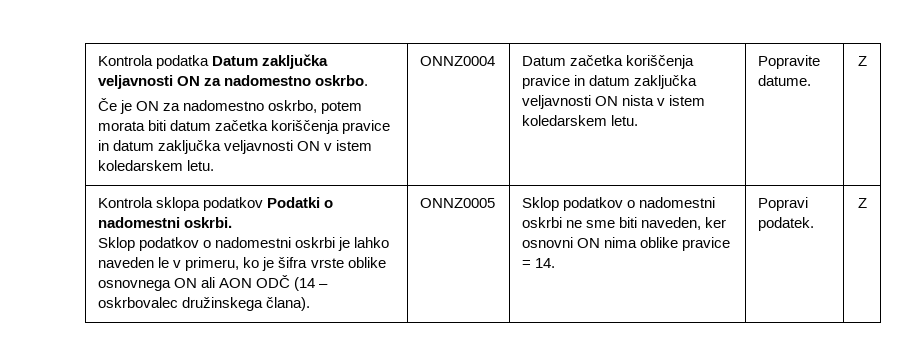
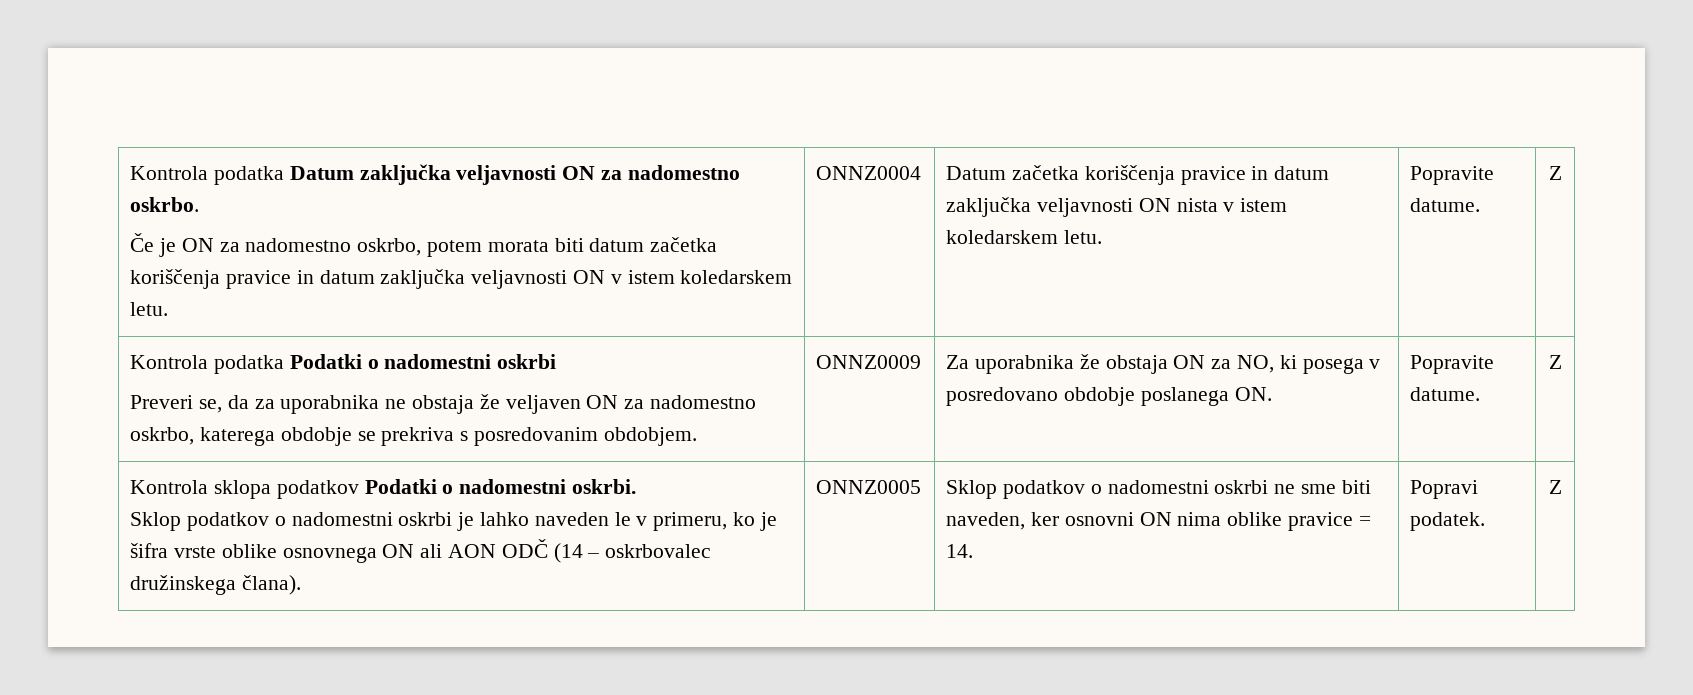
(867, 61) none -> [130,354,557,374] [130,394,756,414] [130,427,697,446] [816,355,922,369] [946,354,1381,374] [946,387,1272,406] [1410,355,1495,374] [1410,387,1481,401] [1548,355,1562,369] // Kontrola podatka Podatki o nadomestni oskrbi // Preveri se, da za uporabnika ne obstaja že veljaven ON za nadomestno oskrbo, katerega obdobje se prekriva s posredovanim obdobjem. | ONNZ0009 | Za uporabnika že obstaja ON za NO, ki posega v posredovano obdobje poslanega ON. | Popravite datume. | Z

